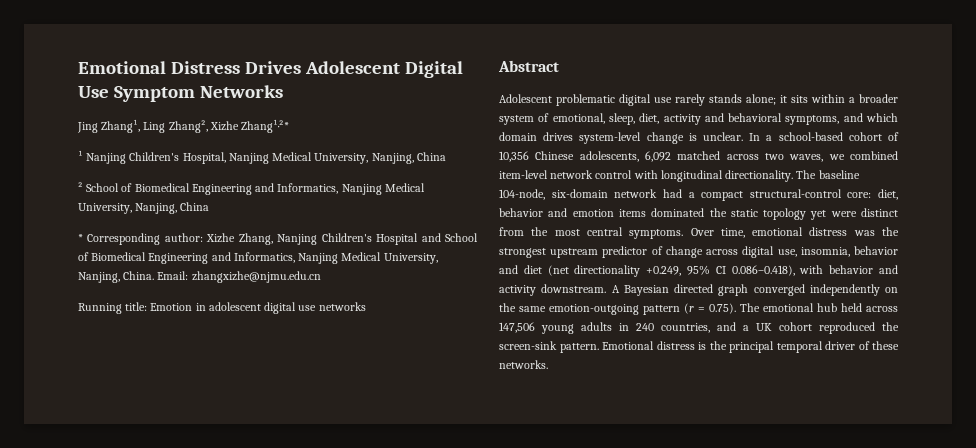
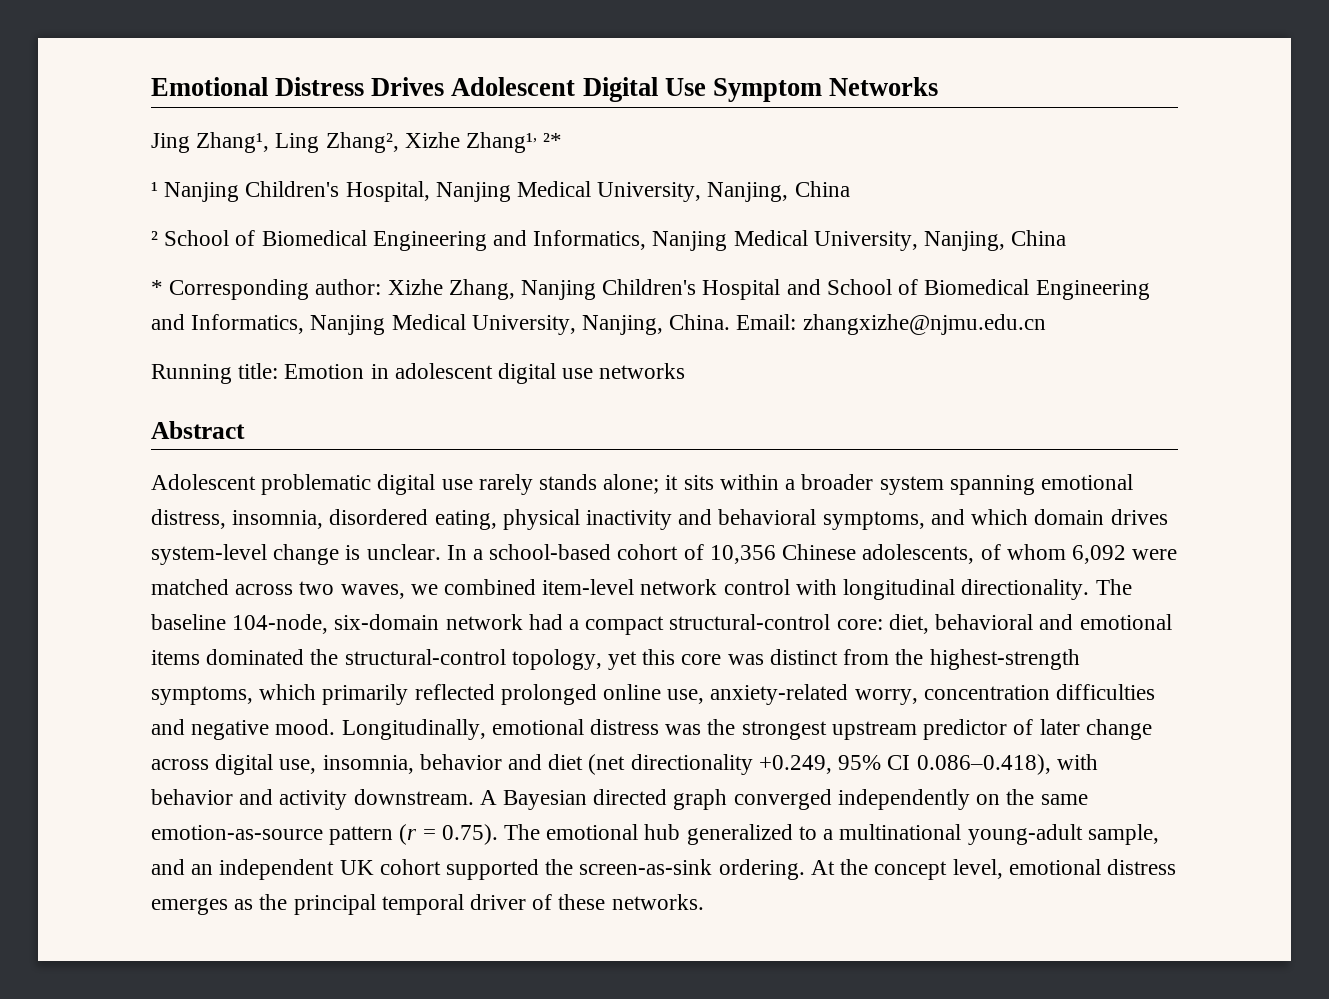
[241,119,290,133] Zhang¹·²* -> [466,132,563,153] Zhang¹, ²*
[538,113,701,125] of emotional, sleep, diet, activity -> [949,474,1133,495] [151,509,673,530] spanning emotional distress, insomnia, disordered eating, physical inactivity
[645,151,671,162] 6,092 -> [980,544,1178,564] of whom 6,092 were
[499,208,898,220] [499,227,745,239] behavior and emotion items dominated the static topology yet were distinct from the most central symptoms. Over time, -> [935,614,1172,630] [151,649,1080,670] [151,684,1156,705] [151,719,486,740] behavioral and emotional items dominated the structural-control topology, yet this core was distinct from the highest-strength symptoms, which primarily reflected prolonged online use, anxiety-related worry, concentration difficulties and negative mood. Longitudinally,
(663, 250) none -> [1039,719,1080,735] later
[549,304,639,315] emotion-outgoing -> [151,825,323,840] emotion-as-source
[841,303,898,312] [499,322,899,334] [499,341,706,353] held across 147,506 young adults in 240 countries, and a UK cohort reproduced the screen-sink pattern. Emotional distress is -> [686,824,1159,845] [151,859,1176,880] [151,898,254,915] generalized to a multinational young-adult sample, and an independent UK cohort supported the screen-as-sink ordering. At the concept level, emotional distress emerges as

